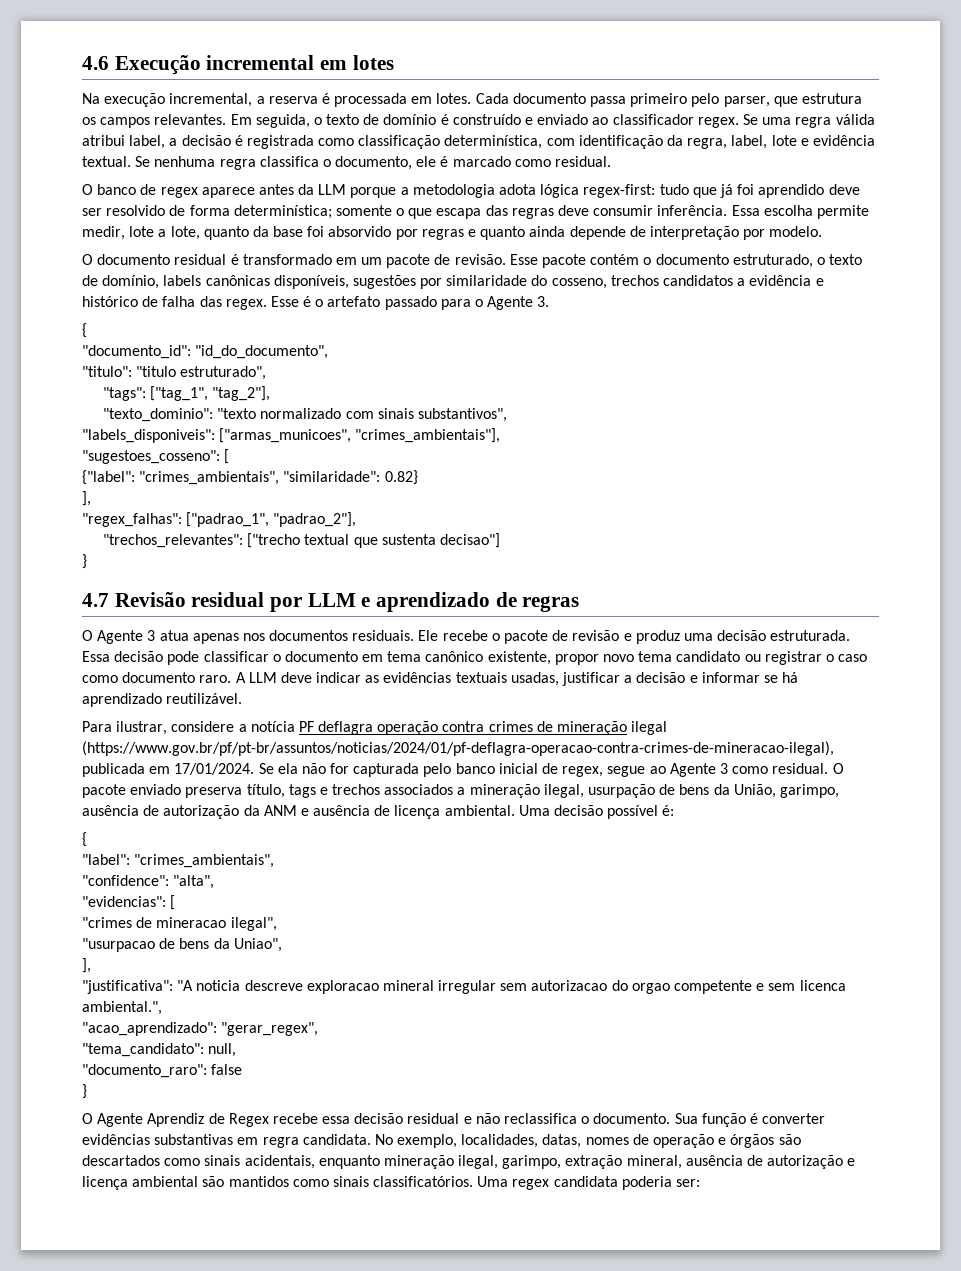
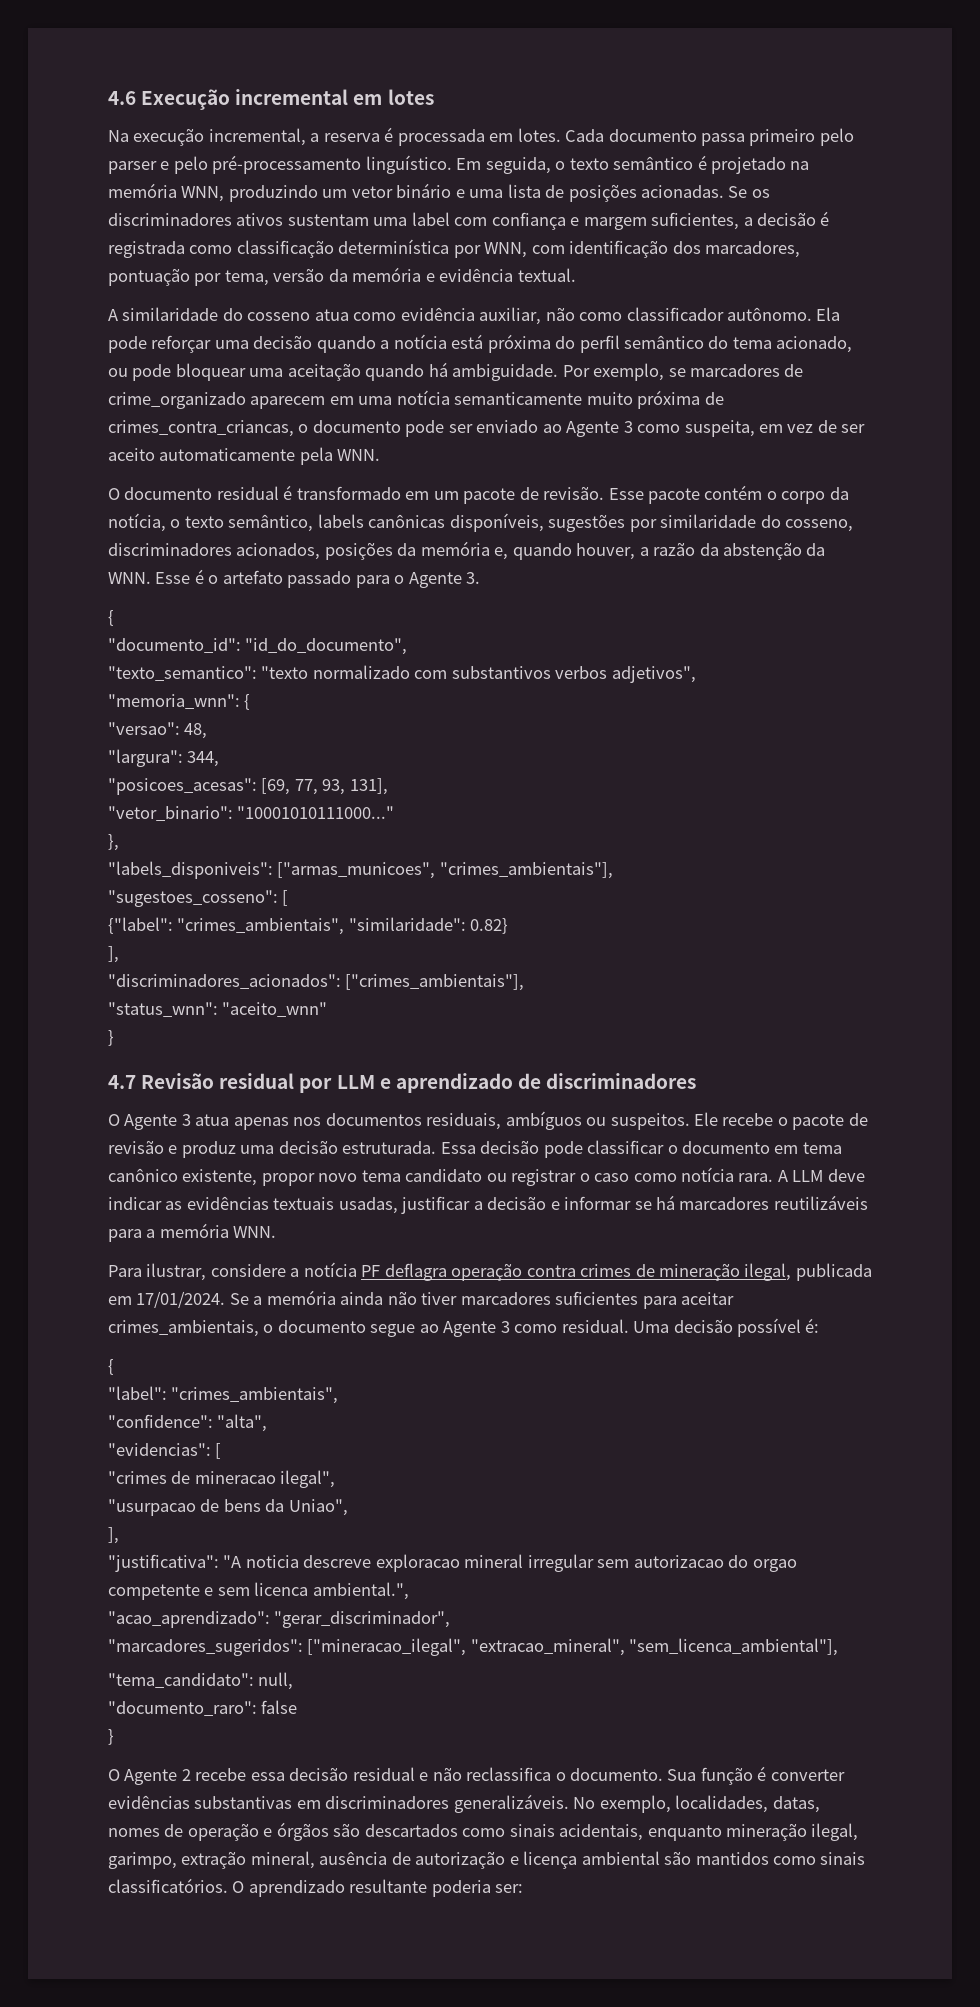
[723,93,862,107] [82,114,875,128] [82,135,166,149] parser, que estrutura os campos relevantes. Em seguida, o texto de domínio é construído e enviado ao classificador regex. Se uma regra válida atribui label, -> [108,155,810,174] [108,183,770,202] [108,212,740,230] parser e pelo pré-processamento linguístico. Em seguida, o texto semântico é projetado na memória WNN, produzindo um vetor binário e uma lista de posições acionadas. Se os discriminadores ativos sustentam uma label com confiança e margem suficientes,
[444,135,875,149] [82,156,612,170] [82,184,860,198] [82,205,869,219] [82,226,823,240] determinística, com identificação da regra, label, lote e evidência textual. Se nenhuma regra classifica o documento, ele é marcado como residual. // O banco de regex aparece antes da LLM porque a metodologia adota lógica regex-first: tudo que já foi aprendido deve ser resolvido de forma determinística; somente o que escapa das regras deve consumir inferência. Essa escolha permite medir, lote a lote, quanto da base foi absorvido por regras e quanto ainda depende de interpretação por modelo. -> [338,239,801,258] [108,267,576,286] [108,307,841,325] [108,334,853,353] [108,362,804,381] [108,390,724,409] [108,420,866,437] [108,447,381,465] determinística por WNN, com identificação dos marcadores, pontuação por tema, versão da memória e evidência textual. // A similaridade do cosseno atua como evidência auxiliar, não como classificador autônomo. Ela pode reforçar uma decisão quando a notícia está próxima do perfil semântico do tema acionado, ou pode bloquear uma aceitação quando há ambiguidade. Por exemplo, se marcadores de crime_organizado aparecem em uma notícia semanticamente muito próxima de crimes_contra_criancas, o documento pode ser enviado ao Agente 3 como suspeita, em vez de ser aceito automaticamente pela WNN.
[655,254,863,268] [82,275,160,289] documento estruturado, o texto de domínio, -> [781,487,849,504] [108,513,314,532] corpo da notícia, o texto semântico,
[610,275,824,286] [82,296,267,310] trechos candidatos a evidência e histórico de falha das regex. -> [108,541,826,560] [108,572,151,584] discriminadores acionados, posições da memória e, quando houver, a razão da abstenção da WNN.
[82,366,267,380] [103,386,271,401] [103,408,507,422] "titulo": "titulo estruturado", // "tags": ["tag_1", "tag_2"], // "texto_dominio": "texto normalizado com sinais substantivos", -> [108,665,696,683] [108,694,251,710] [108,722,208,739] [108,749,220,767] [108,778,388,795] [108,806,395,821] [108,834,119,851] "texto_semantico": "texto normalizado com substantivos verbos adjetivos", // "memoria_wnn": { // "versao": 48, // "largura": 344, // "posicoes_acesas": [69, 77, 93, 131], // "vetor_binario": "10001010111000..." // },
[82,512,357,527] [103,533,500,548] "regex_falhas": ["padrao_1", "padrao_2"], // "trechos_relevantes": ["trecho textual que sustenta decisao"] -> [108,974,525,991] [108,1002,328,1017] "discriminadores_acionados": ["crimes_ambientais"], // "status_wnn": "aceito_wnn"
[522,596,580,612] regras -> [546,1073,697,1089] discriminadores
[352,630,415,641] residuais. -> [426,1111,690,1130] residuais, ambíguos ou suspeitos.
[122,672,232,683] documento raro. -> [681,1167,774,1182] notícia rara.
[82,693,243,707] aprendizado reutilizável. -> [679,1195,868,1210] [108,1223,277,1242] marcadores reutilizáveis para a memória WNN.
[631,721,668,735] [82,741,834,756] ilegal (https://www.gov.br/pf/pt-br/assuntos/noticias/2024/01/pf-deflagra-operacao-contra-crimes-de-mineracao-ilegal), -> [744,1263,792,1281] ilegal,
[277,763,604,777] ela não for capturada pelo banco inicial de regex, -> [253,1290,735,1309] [108,1320,366,1337] a memória ainda não tiver marcadores suficientes para aceitar crimes_ambientais, o documento
[832,763,844,774] [82,784,839,798] [82,805,515,819] O pacote enviado preserva título, tags e trechos associados a mineração ilegal, usurpação de bens da União, garimpo, ausência de autorização da ANM e ausência de licença ambiental. -> (629, 1326) none
[221,1022,319,1036] "gerar_regex", -> [274,1611,451,1628] [108,1638,839,1656] "gerar_discriminador", // "marcadores_sugeridos": ["mineracao_ilegal", "extracao_mineral", "sem_licenca_ambiental"],
[147,1113,269,1127] Aprendiz de Regex -> [181,1769,191,1781] 2
[262,1134,371,1148] regra candidata. -> [325,1794,569,1813] discriminadores generalizáveis.
[477,1176,618,1190] Uma regex candidata -> [232,1879,428,1897] O aprendizado resultante

